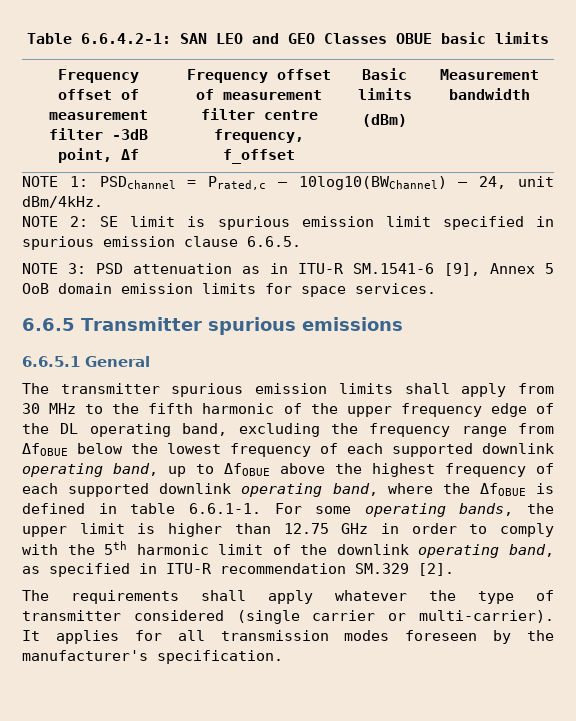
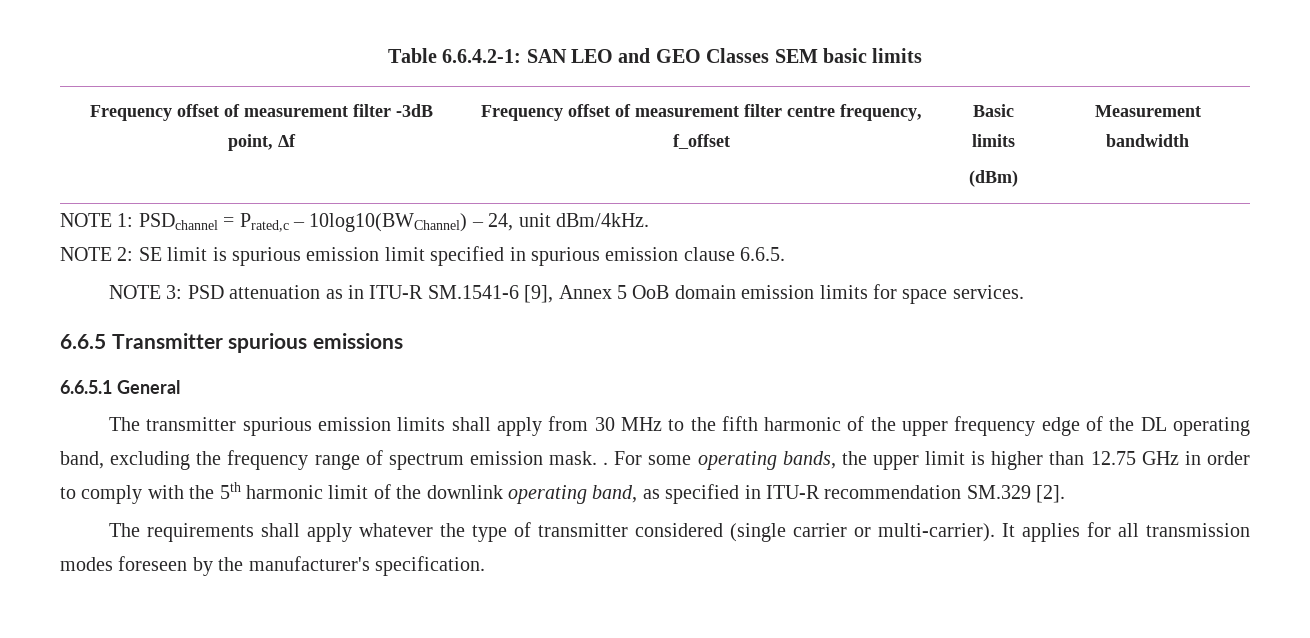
[396,33,432,44] OBUE -> [774,49,818,63] SEM
[518,423,554,434] [22,443,554,457] [22,463,554,477] [22,483,554,497] [22,503,261,514] from ΔfOBUE below the lowest frequency of each supported downlink operating band, up to ΔfOBUE above the highest frequency of each supported downlink operating band, where the ΔfOBUE is defined in table 6.6.1-1. -> [365,450,609,470] of spectrum emission mask. .

